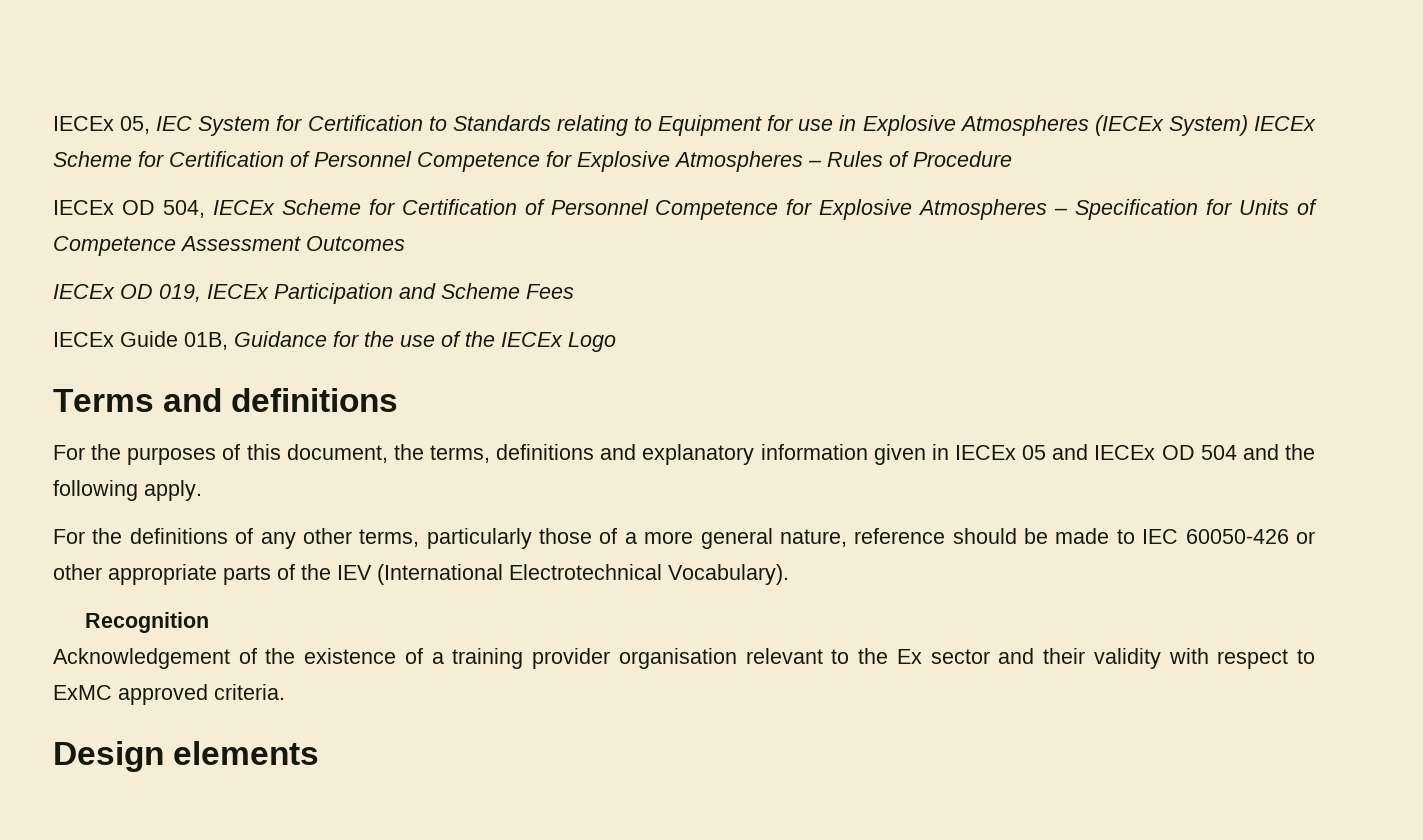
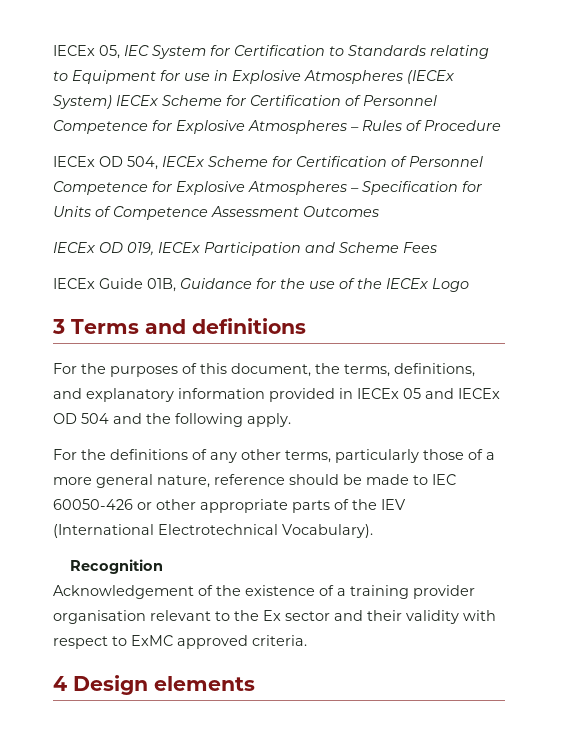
(616, 342) none -> [52,319,65,334] 3
[496,444,595,460] definitions -> [394,363,475,377] definitions,
[873,444,926,465] given -> [269,388,335,402] provided
(285, 692) none -> [53,676,67,691] 4

